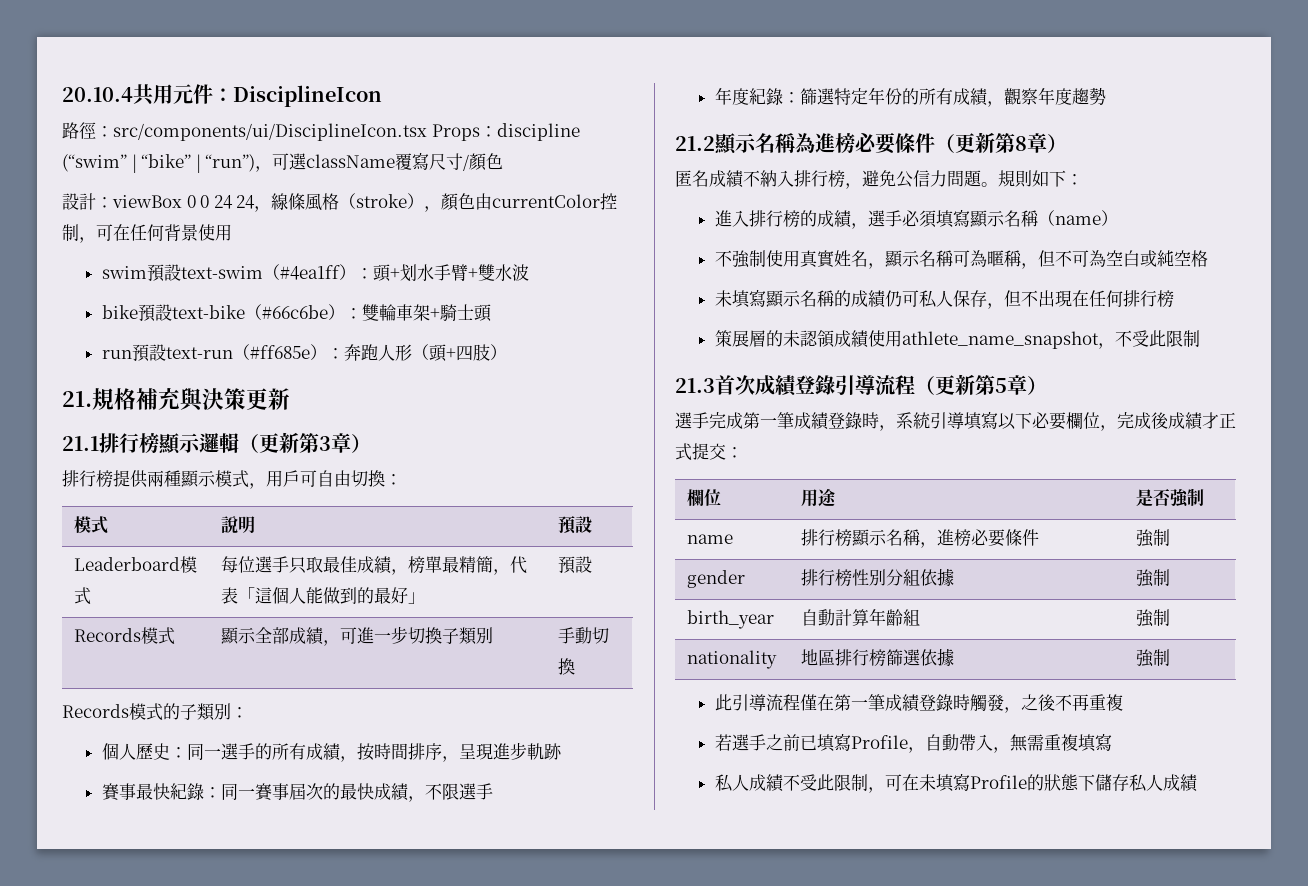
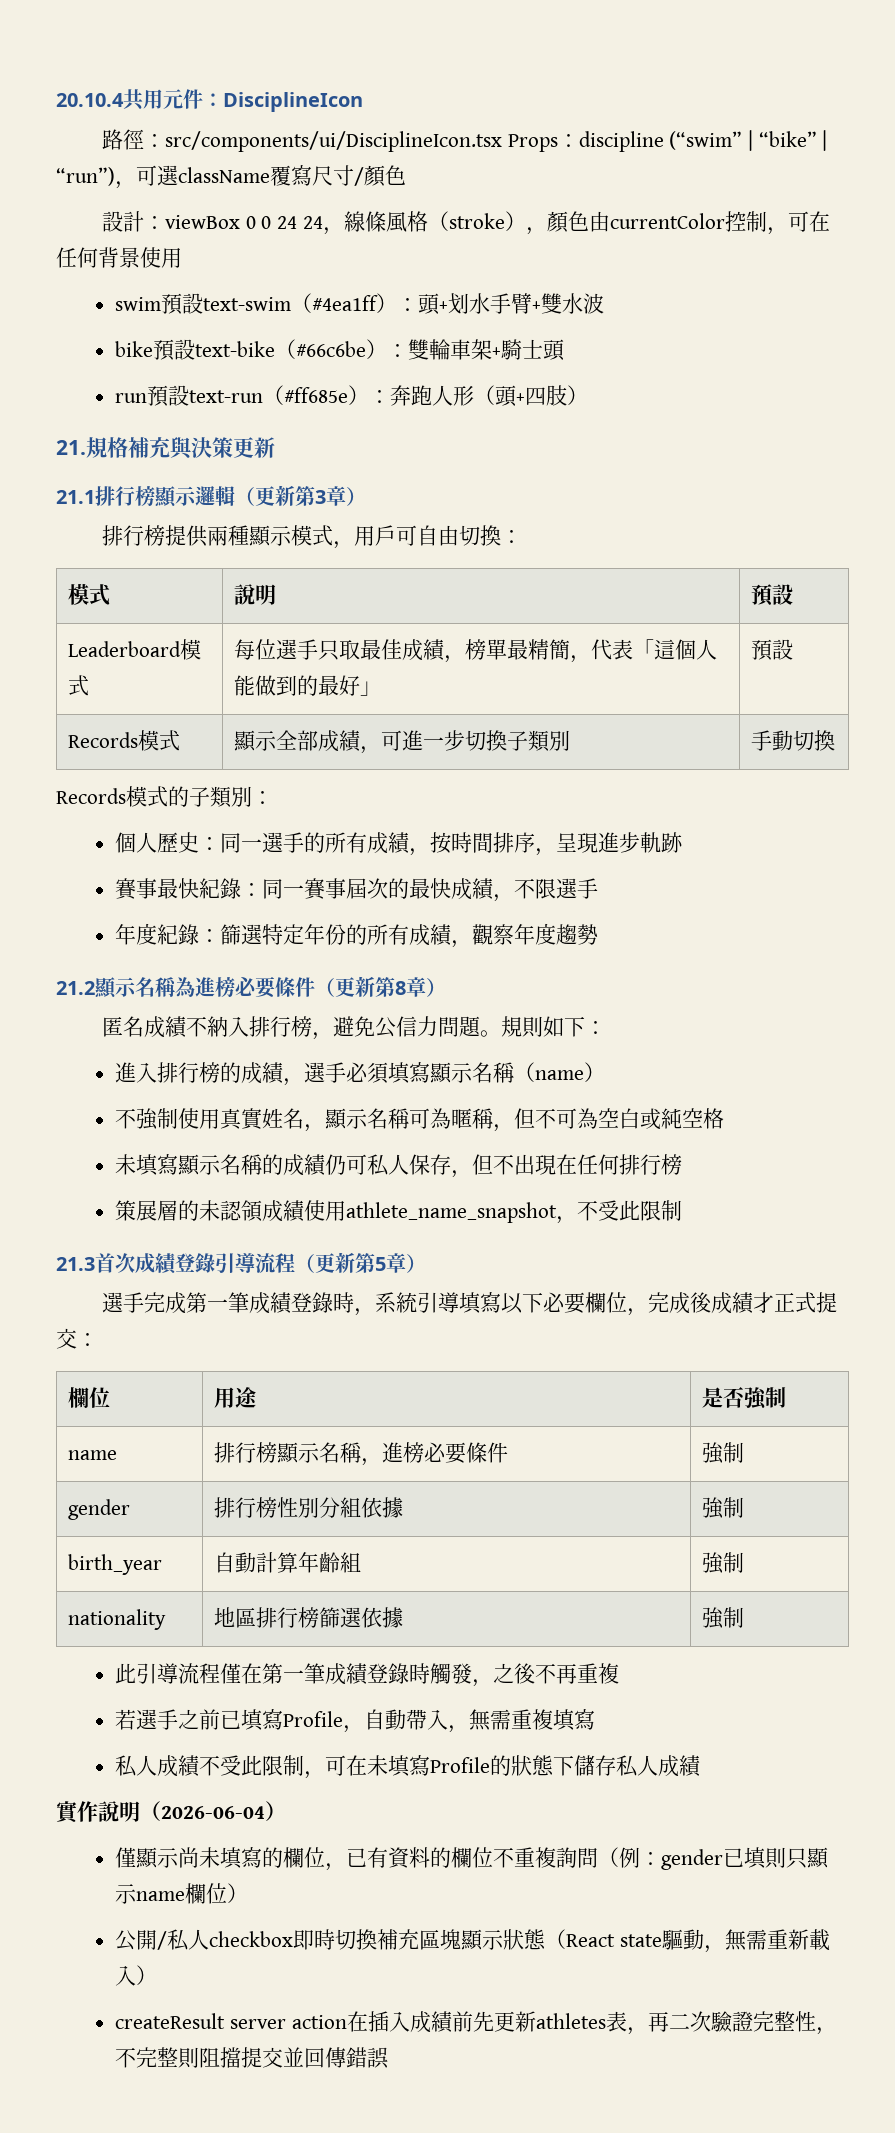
(1199, 783) none -> [56,1801,286,1824] [115,1847,830,1871] [115,1883,249,1904] [115,1929,830,1953] [115,1965,158,1986] [115,2011,837,2035] [115,2047,390,2069] // 實作說明（2026-06-04） // 僅顯示尚未填寫的欄位，已有資料的欄位不重複詢問（例：gender已填則只顯示name欄位） // 公開/私人checkbox即時切換補充區塊顯示狀態（React state驅動，無需重新載入） // createResult server action在插入成績前先更新athletes表，再二次驗證完整性，不完整則阻擋提交並回傳錯誤

